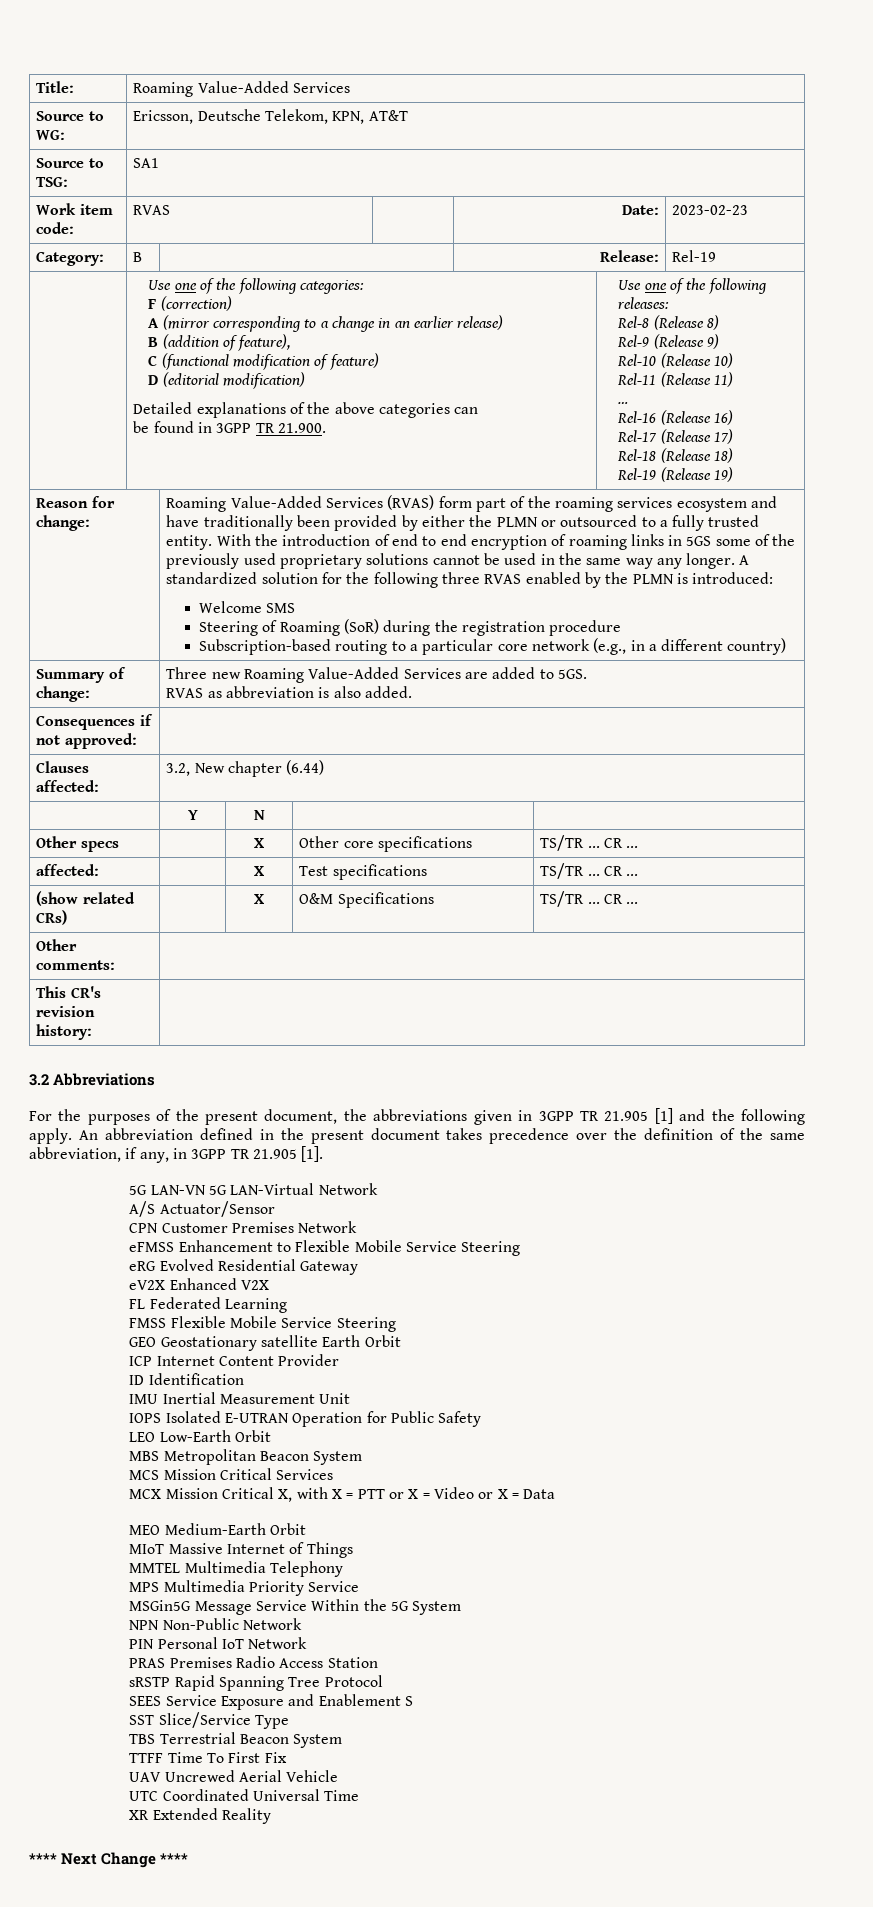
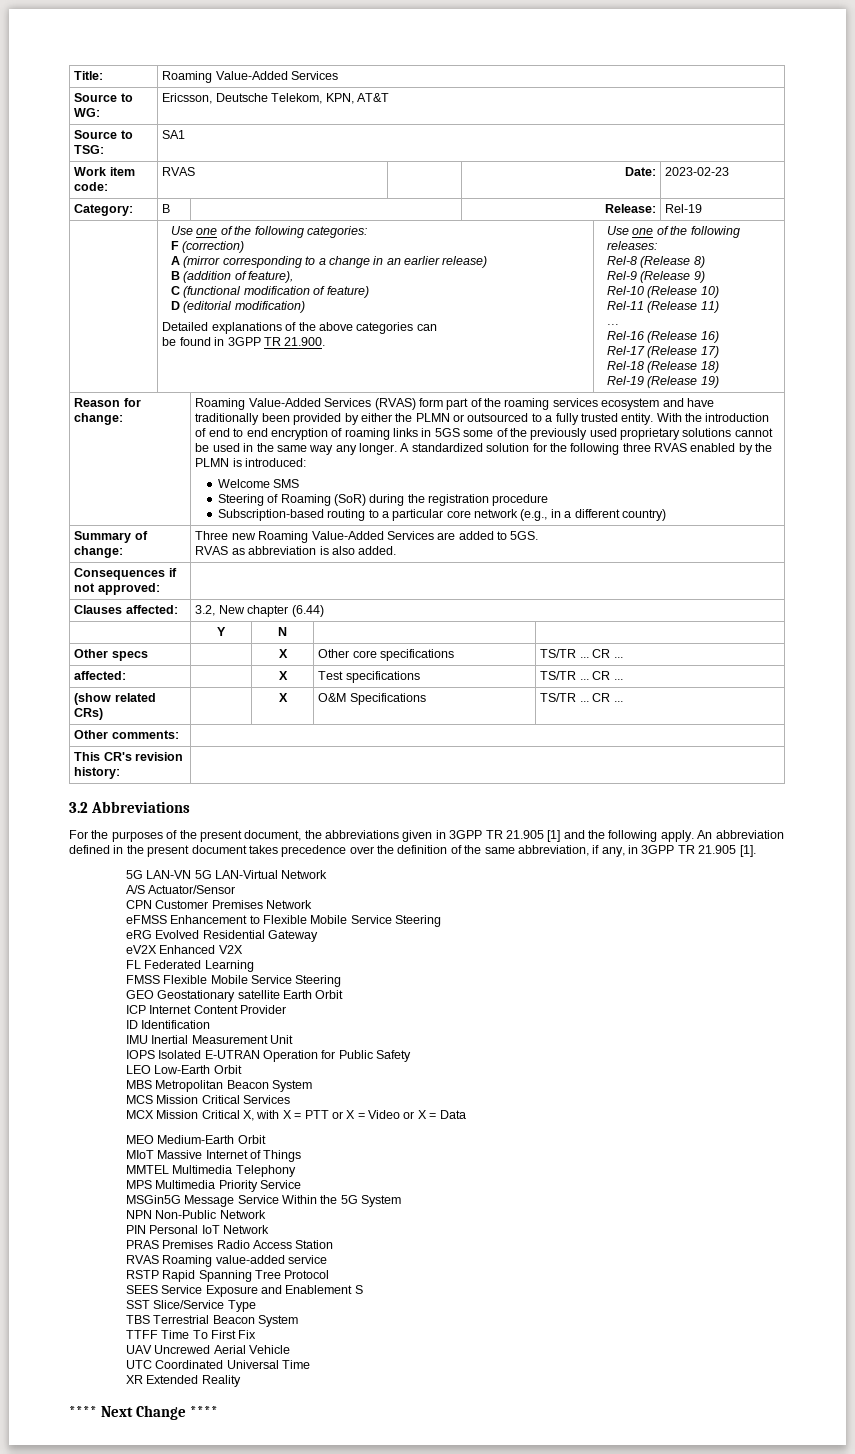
[129,1677,171,1687] sRSTP -> [125,1255,328,1267] [125,1270,159,1279] RVAS Roaming value-added service // RSTP

